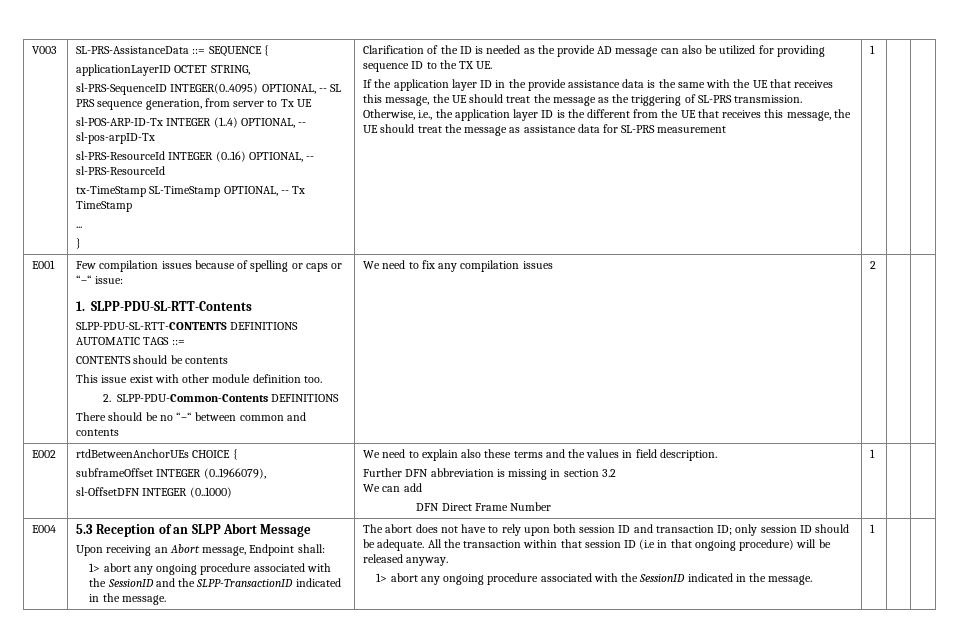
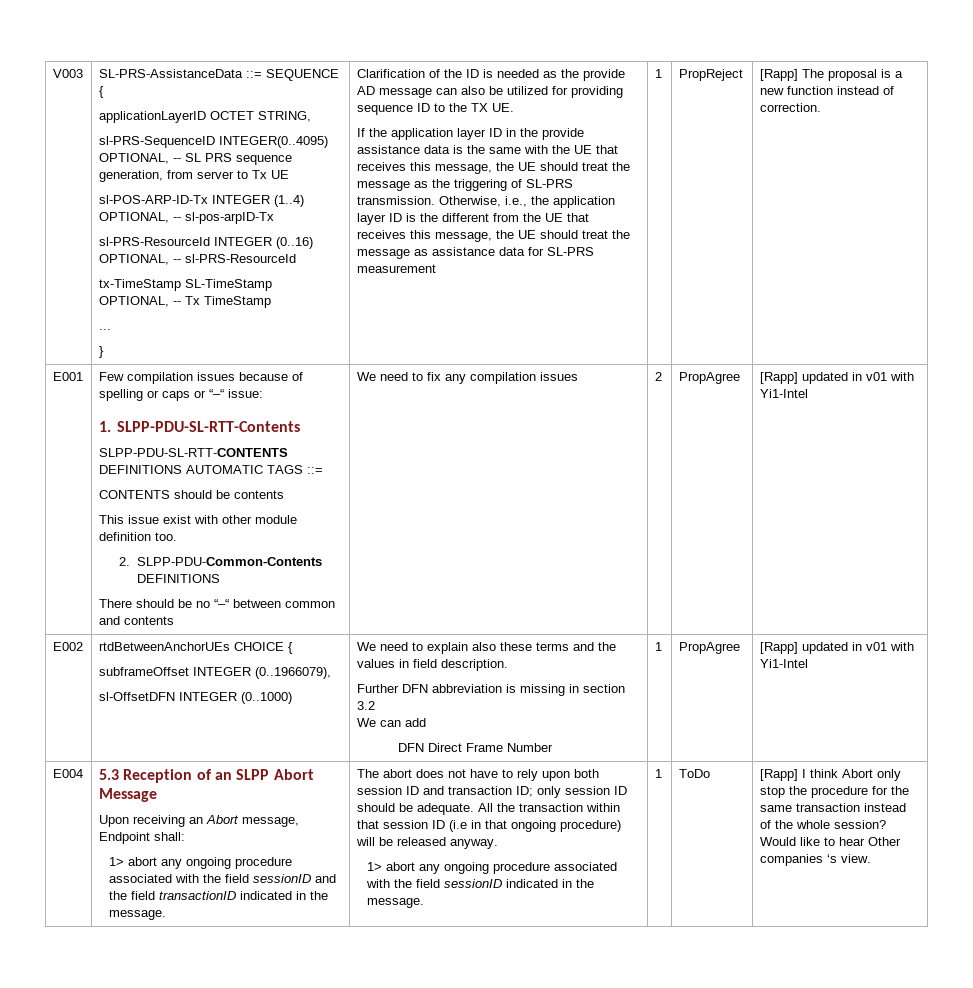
(876, 49) | -> [678,69,743,81] [759,69,903,81] [759,86,894,95] [759,103,821,112] PropReject | [Rapp] The proposal is a new function instead of correction.
(877, 265) | -> [678,372,740,384] [759,372,914,384] [759,389,808,398] PropAgree | [Rapp] updated in v01 with Yi1-Intel
(876, 453) | -> [678,642,740,654] [759,642,914,654] [759,659,808,668] PropAgree | [Rapp] updated in v01 with Yi1-Intel
[107,578,294,587] SessionID and the SLPP-TransactionID -> [225,874,337,883] [109,891,237,900] field sessionID and the field transactionID
[639,574,686,582] SessionID -> [416,879,503,888] field sessionID
(876, 528) | -> [678,769,710,778] [759,769,901,781] [759,786,909,798] [759,803,906,812] [759,820,886,829] [759,837,901,846] [759,854,871,866] ToDo | [Rapp] I think Abort only stop the procedure for the same transaction instead of the whole session? Would like to hear Other companies ‘s view.

